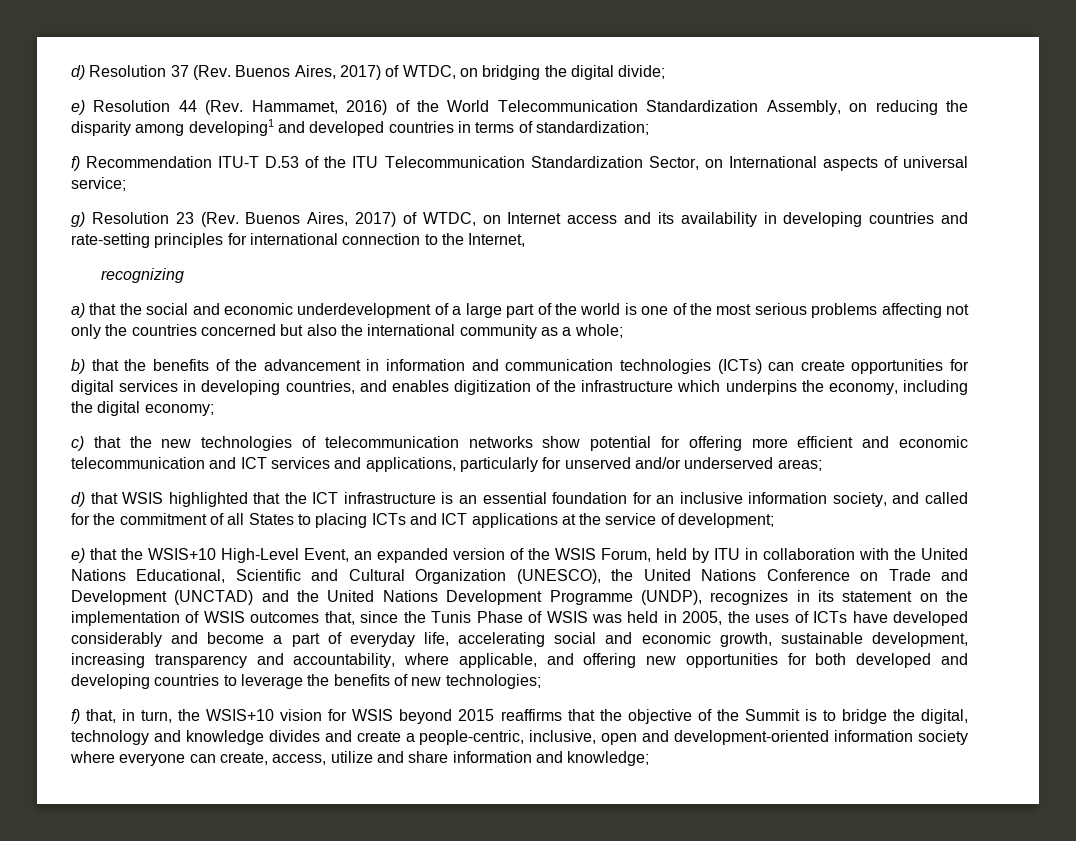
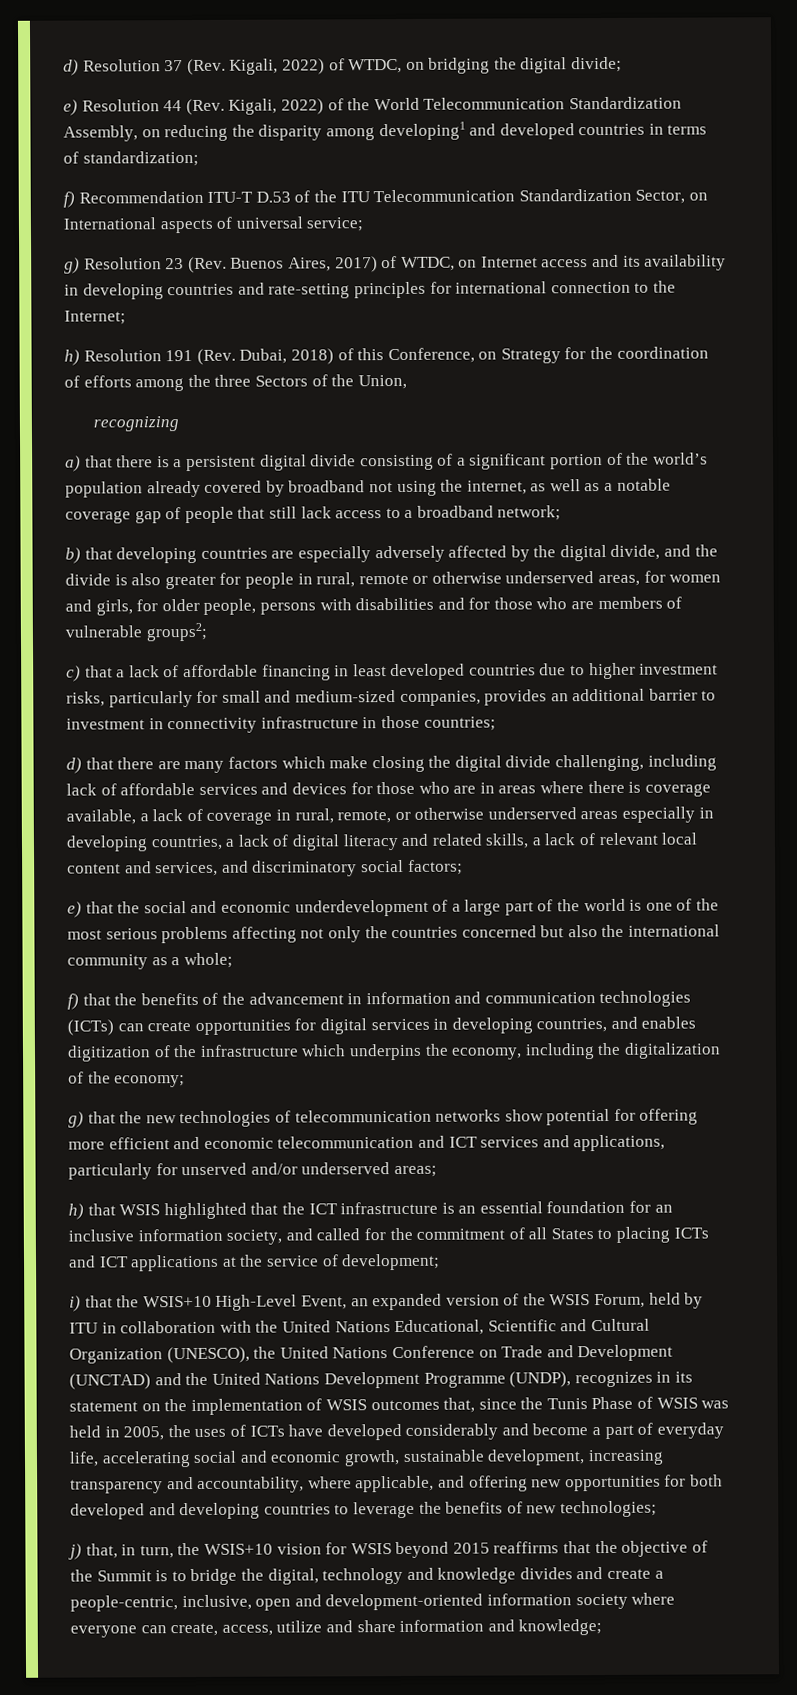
[235,65,381,80] Buenos Aires, 2017) -> [229,58,325,75] Kigali, 2022)
[251,100,388,115] Hammamet, 2016) -> [228,98,324,115] Kigali, 2022)
[468,233,526,247] [100,268,184,283] [71,303,85,318] Internet, // recognizing // a) -> [64,310,126,325] [64,346,709,366] [64,374,407,392] [93,416,180,432] [65,452,708,472] [65,478,671,498] [65,505,562,524] [65,544,718,564] [65,570,722,590] [65,596,683,616] [65,622,207,642] [66,662,719,682] [66,688,717,708] [66,715,496,734] [66,754,717,774] [66,780,711,797] [66,806,714,825] [66,832,698,852] [67,859,463,877] [67,901,82,918] Internet; // h) Resolution 191 (Rev. Dubai, 2018) of this Conference, on Strategy for the coordination of efforts among the three Sectors of the Union, // recognizing // a) that there is a persistent digital divide consisting of a significant portion of the world’s population already covered by broadband not using the internet, as well as a notable coverage gap of people that still lack access to a broadband network; // b) that developing countries are especially adversely affected by the digital divide, and the divide is also greater for people in rural, remote or otherwise underserved areas, for women and girls, for older people, persons with disabilities and for those who are members of vulnerable groups2; // c) that a lack of affordable financing in least developed countries due to higher investment risks, particularly for small and medium-sized companies, provides an additional barrier to investment in connectivity infrastructure in those countries; // d) that there are many factors which make closing the digital divide challenging, including lack of affordable services and devices for those who are in areas where there is coverage available, a lack of coverage in rural, remote, or otherwise underserved areas especially in developing countries, a lack of digital literacy and related skills, a lack of relevant local content and services, and discriminatory social factors; // e)
[71,359,85,374] b) -> [67,993,79,1010] f)
[97,401,141,416] digital -> [623,1042,721,1059] [68,1071,111,1084] digitalization of the
[71,436,84,451] c) -> [68,1111,84,1128] g)
[71,492,85,507] d) -> [68,1203,84,1220] h)
[71,548,85,563] e) -> [69,1295,81,1312] i)
[71,709,80,724] f) -> [68,1543,82,1560] j)

